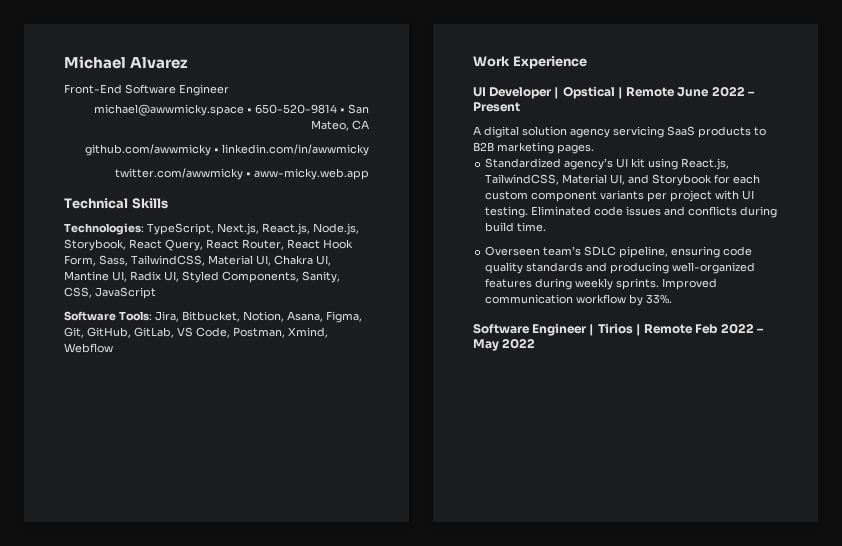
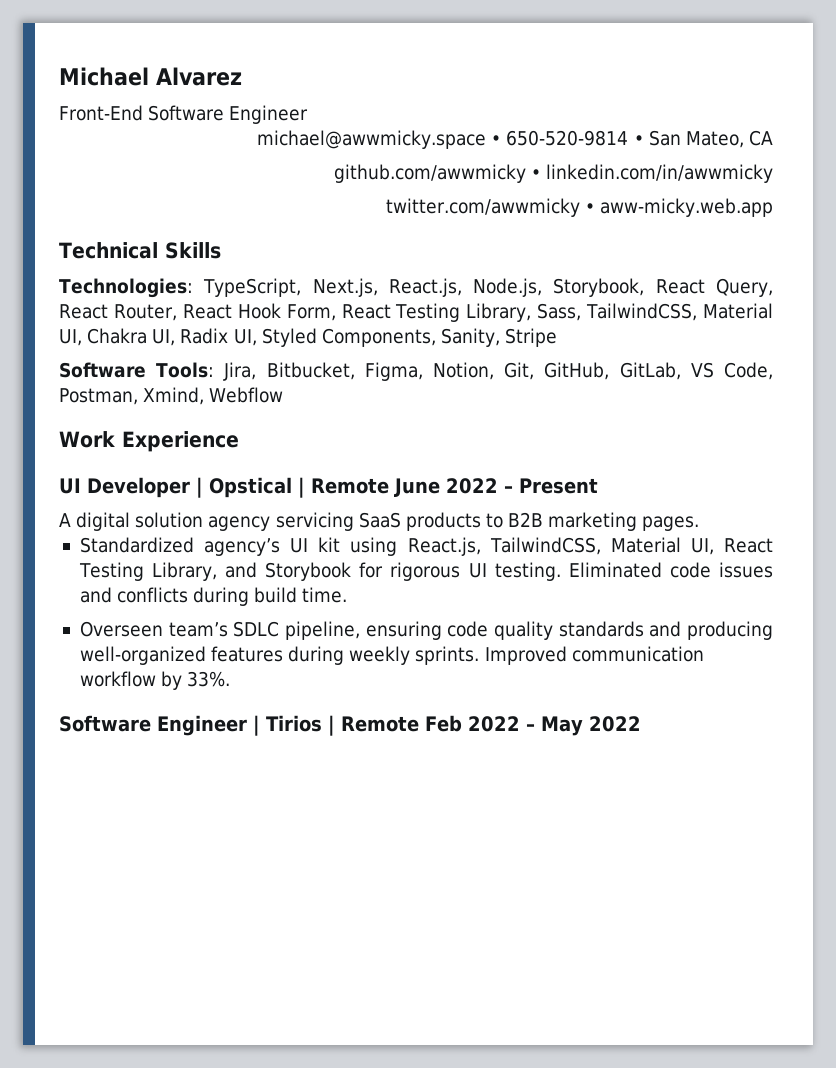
(96, 260) none -> [341,303,532,322] React Testing Library,
[64,271,127,282] Mantine UI, -> (176, 337) none
[64,287,156,299] CSS, JavaScript -> [505,328,558,347] Stripe
[243,311,362,323] Notion, Asana, Figma, -> [364,362,494,381] Figma, Notion,
[628,174,761,186] [485,190,740,202] and Storybook for each custom component variants per project with -> [724,538,774,553] [78,562,461,581] React Testing Library, and Storybook for rigorous

